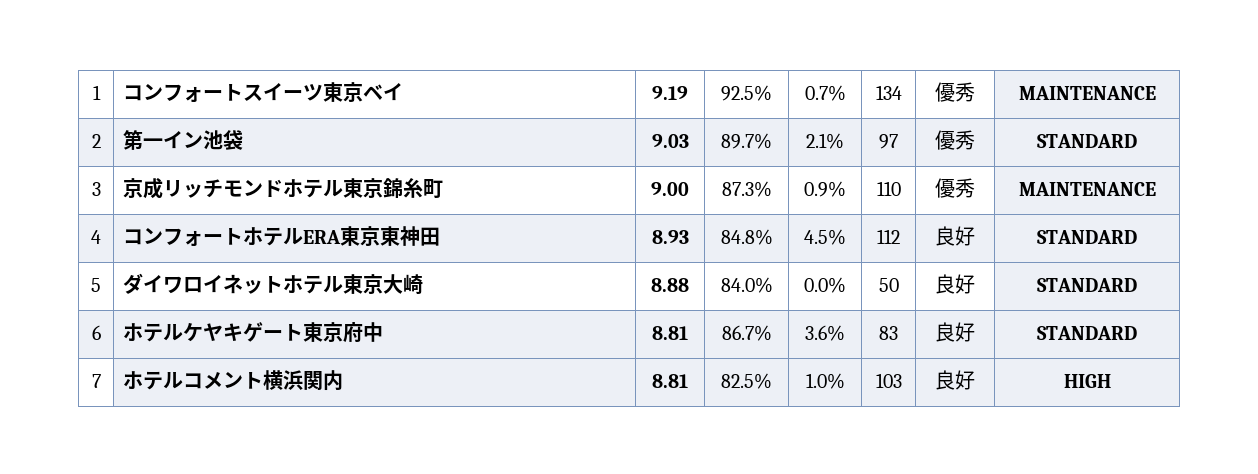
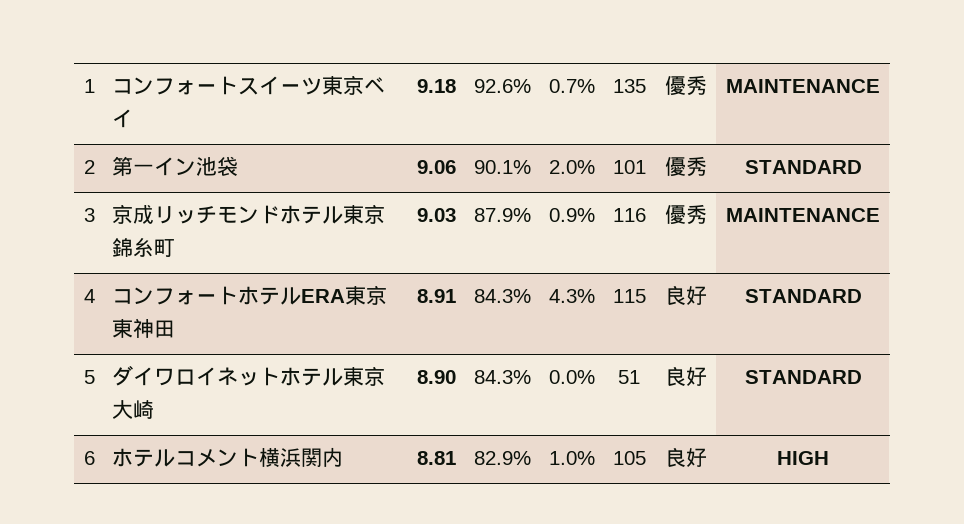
[652,86,688,100] [721,85,772,101] 9.19 | 92.5% -> [416,79,456,93] [473,79,531,93] 9.18 | 92.6%
[875,85,902,100] 134 -> [612,79,646,93] 135
[651,134,689,148] [721,133,772,149] [806,133,844,149] [879,134,898,149] 9.03 | 89.7% | 2.1% | 97 -> [416,160,456,174] [473,160,531,174] [548,160,595,174] [612,160,646,174] 9.06 | 90.1% | 2.0% | 101
[651,182,689,196] [721,181,772,197] 9.00 | 87.3% -> [416,208,456,222] [473,208,531,222] 9.03 | 87.9%
[876,181,901,196] 110 -> [612,208,646,222] 116
[651,230,689,244] [720,229,773,245] [804,229,846,245] [877,229,900,244] 8.93 | 84.8% | 4.5% | 112 -> [416,289,456,303] [473,289,531,303] [548,289,595,303] [612,289,646,303] 8.91 | 84.3% | 4.3% | 115
[651,278,689,292] [720,277,773,293] 8.88 | 84.0% -> [416,370,456,384] [473,370,531,384] 8.90 | 84.3%
[878,278,899,292] 50 -> [618,370,640,384] 51
[122,322,383,343] [652,326,688,340] [721,325,772,341] [805,325,845,341] [879,326,898,340] [935,322,975,342] [1037,326,1137,340] [91,374,101,388] | ホテルケヤキゲート東京府中 | 8.81 | 86.7% | 3.6% | 83 | 良好 | STANDARD // 7 -> (95, 458) none
[721,373,772,389] 82.5% -> [473,451,531,465] 82.9%
[875,373,902,388] 103 -> [612,451,646,465] 105

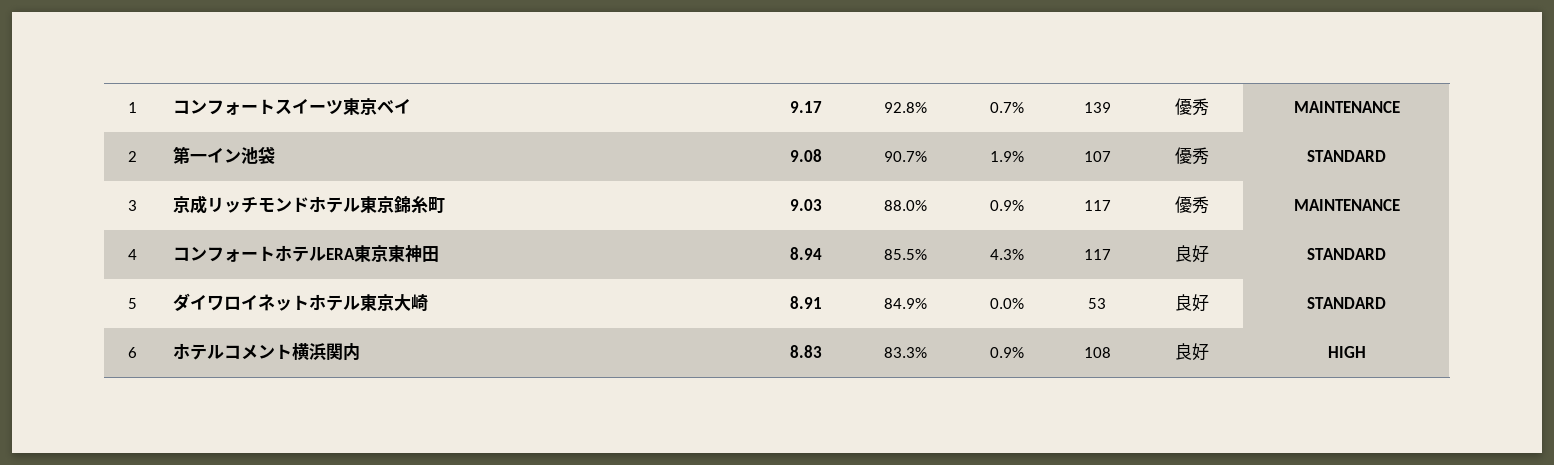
[416,79,456,93] [473,79,531,93] 9.18 | 92.6% -> [789,101,822,113] [884,102,927,113] 9.17 | 92.8%
[612,79,646,93] 135 -> [1083,102,1111,113] 139
[416,160,456,174] [473,160,531,174] [548,160,595,174] [612,160,646,174] 9.06 | 90.1% | 2.0% | 101 -> [789,149,822,162] [884,151,927,162] [990,151,1024,162] [1083,151,1111,162] 9.08 | 90.7% | 1.9% | 107
[473,208,531,222] [548,208,595,222] [612,208,646,222] 87.9% | 0.9% | 116 -> [884,200,927,211] [990,200,1024,211] [1083,200,1111,211] 88.0% | 0.9% | 117
[416,289,456,303] [473,289,531,303] 8.91 | 84.3% -> [789,247,822,260] [884,249,927,260] 8.94 | 85.5%
[612,289,646,303] 115 -> [1083,249,1111,260] 117
[416,370,456,384] [473,370,531,384] 8.90 | 84.3% -> [789,296,822,309] [884,298,927,309] 8.91 | 84.9%
[618,370,640,384] 51 -> [1088,298,1106,309] 53
[416,451,456,465] [473,451,531,465] [548,451,595,465] [612,451,646,465] 8.81 | 82.9% | 1.0% | 105 -> [789,345,822,358] [884,347,927,358] [990,347,1024,358] [1083,347,1111,358] 8.83 | 83.3% | 0.9% | 108

